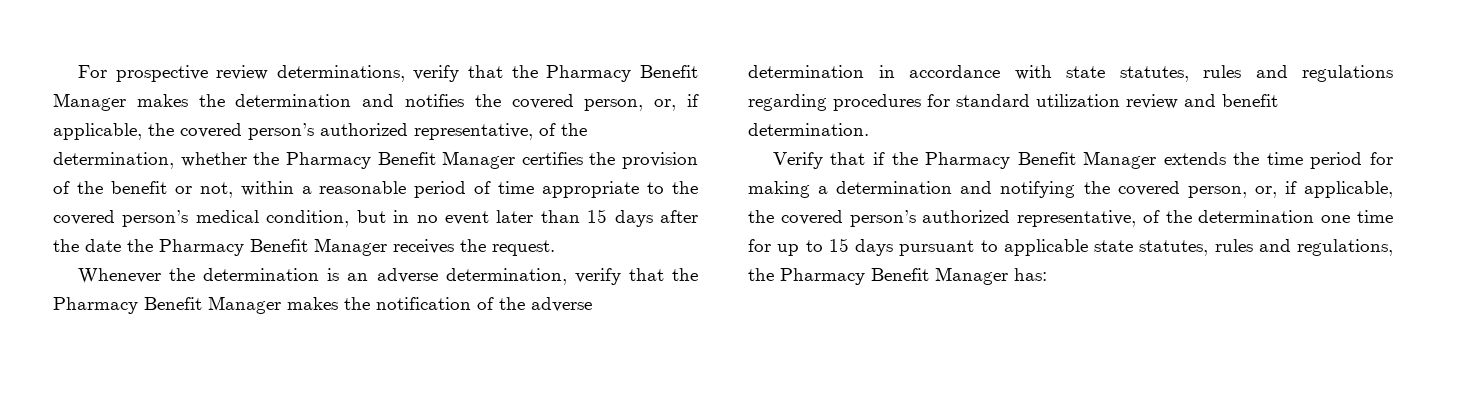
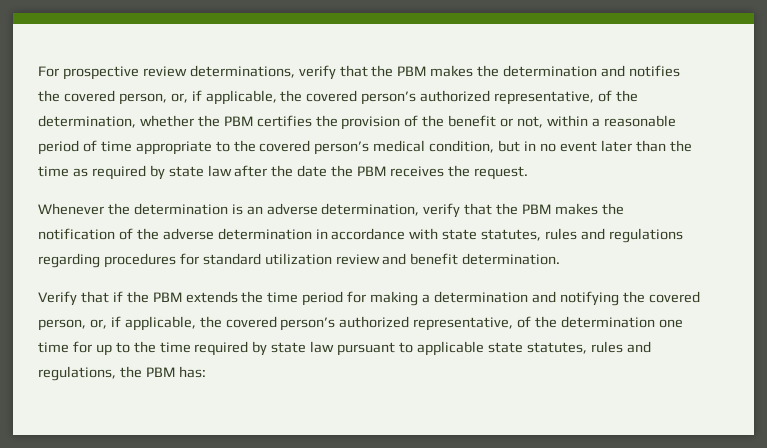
[546,65,699,82] [53,93,126,111] Pharmacy Benefit Manager -> [397,66,427,76] PBM
[285,151,516,169] Pharmacy Benefit Manager -> [223,116,253,126] PBM
[587,209,653,227] 15 days -> [669,140,692,152] [38,165,232,180] the time as required by state law
[159,238,387,256] Pharmacy Benefit Manager -> [357,166,387,176] PBM
[53,296,281,314] Pharmacy Benefit Manager -> [522,204,552,214] PBM
[925,151,1157,169] Pharmacy Benefit Manager -> [152,292,182,302] PBM
[828,238,893,256] 15 days -> [133,341,335,356] the time required by state law
[780,267,1008,285] Pharmacy Benefit Manager -> [145,367,175,377] PBM

